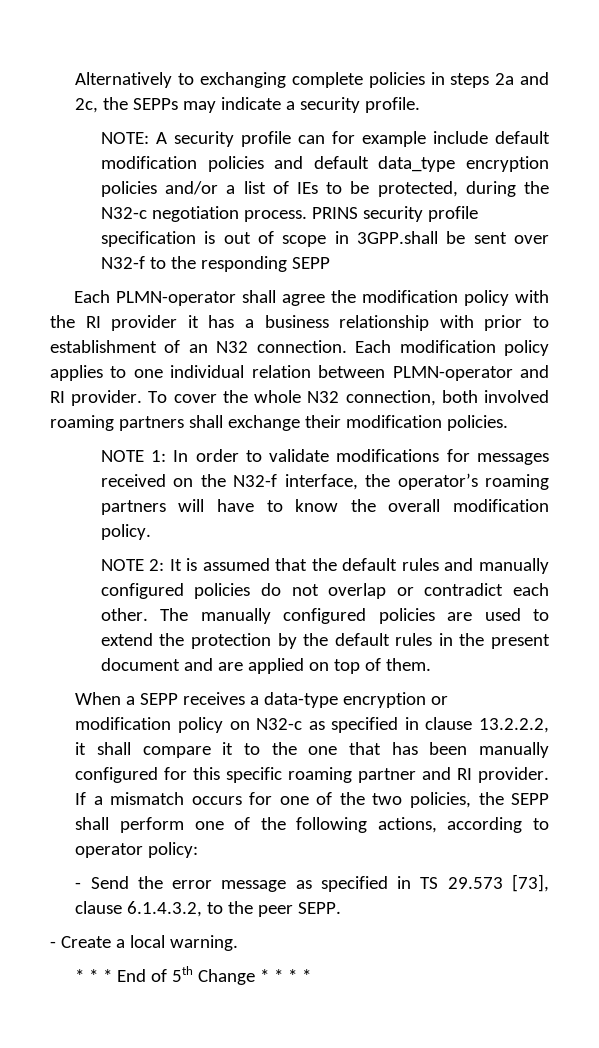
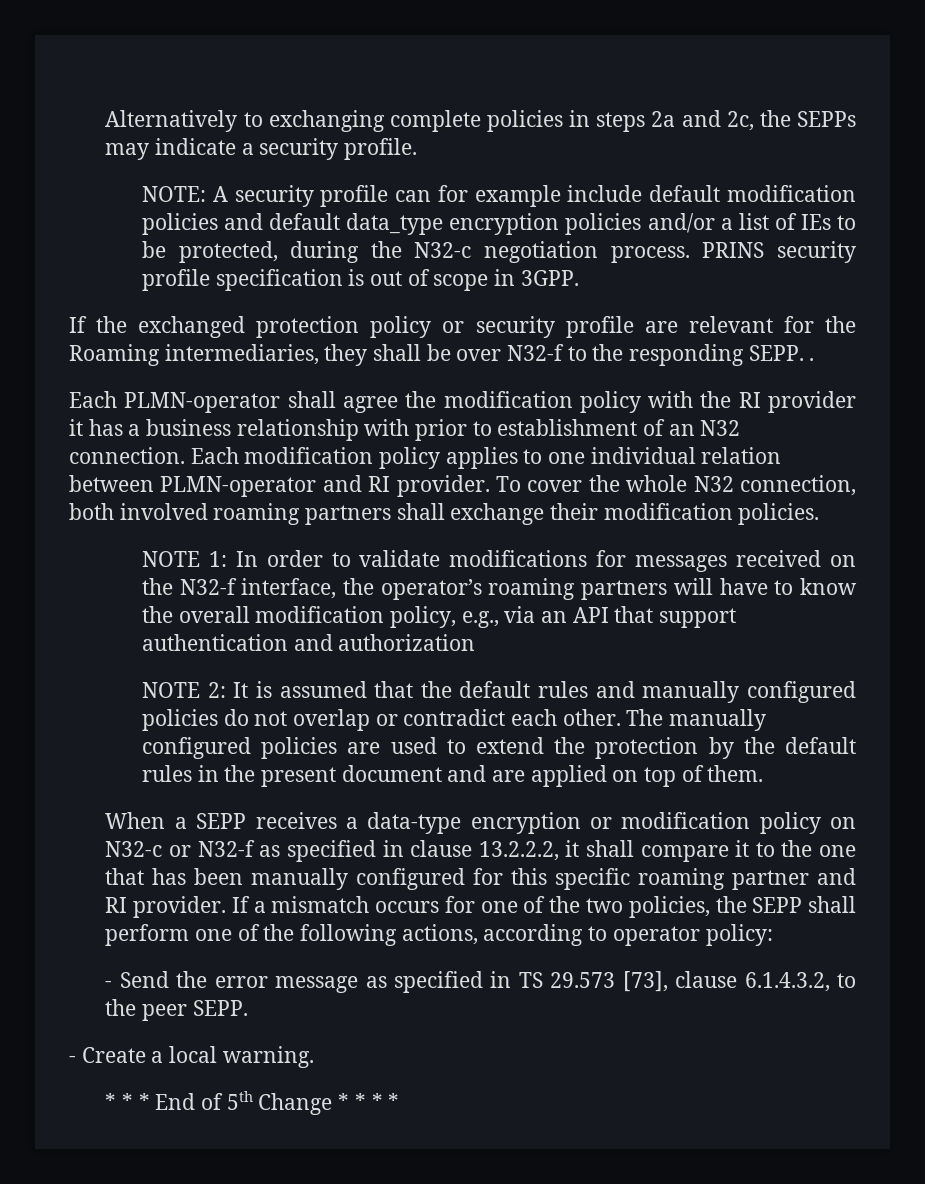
[356,231,507,244] 3GPP.shall be sent -> [520,270,579,286] [69,316,856,338] [69,344,451,366] 3GPP. // If the exchanged protection policy or security profile are relevant for the Roaming intermediaries, they shall be
[291,257,330,269] SEPP -> [748,345,815,361] SEPP. .
[100,524,151,540] policy. -> [389,606,736,628] [141,634,476,651] policy, e.g., via an API that support authentication and authorization
(303, 724) none -> [169,840,255,857] or N32-f

